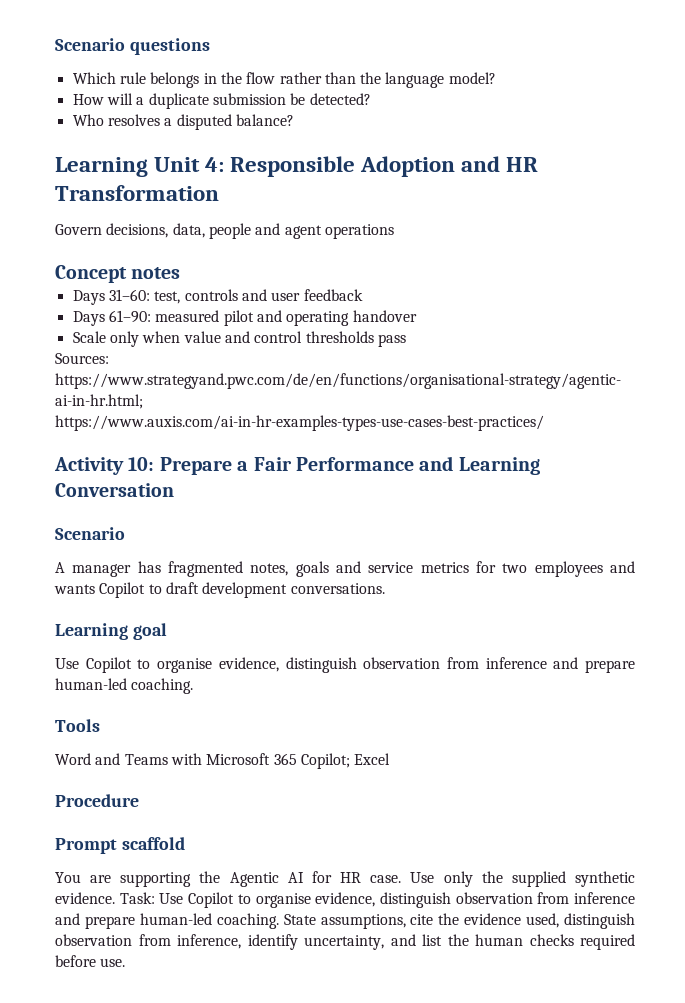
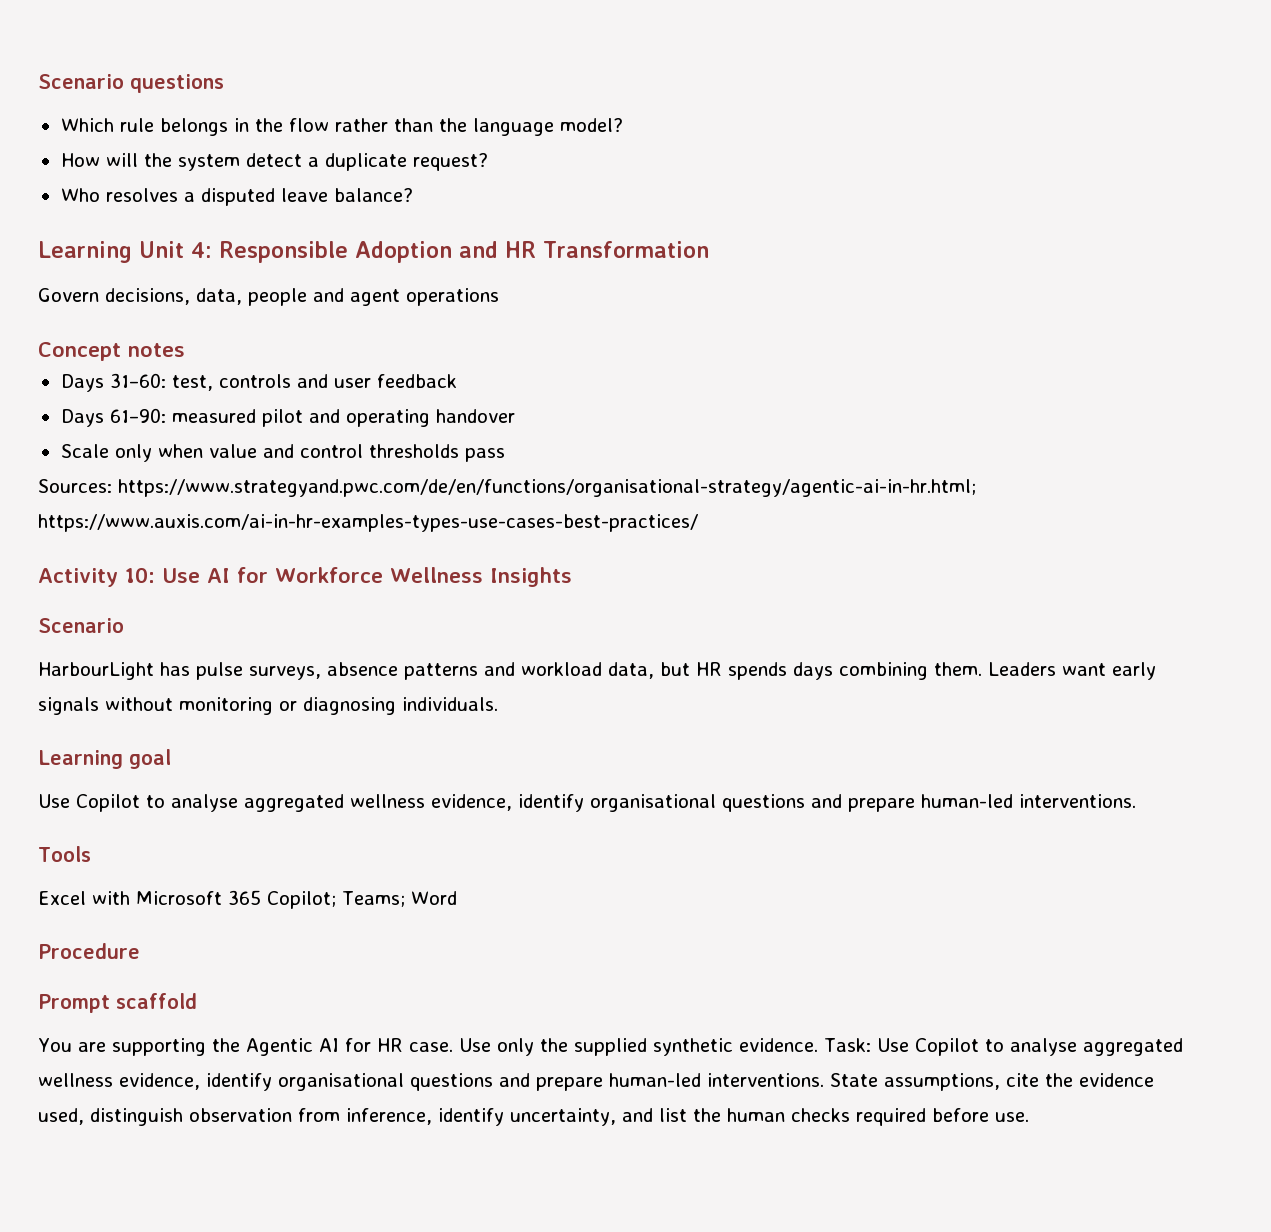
[136,93,371,109] a duplicate submission be detected? -> [143,153,488,171] the system detect a duplicate request?
(232, 122) none -> [280,188,328,202] leave
[159,456,540,475] [55,483,174,497] [55,527,125,540] [55,561,635,577] [54,582,385,598] Prepare a Fair Performance and Learning Conversation // Scenario // A manager has fragmented notes, goals and service metrics for two employees and wants Copilot to draft development conversations. -> [162,567,572,587] [38,618,124,633] [38,662,1156,680] [38,697,498,715] Use AI for Workforce Wellness Insights // Scenario // HarbourLight has pulse surveys, absence patterns and workload data, but HR spends days combining them. Leaders want early signals without monitoring or diagnosing individuals.
[157,657,635,673] [55,678,194,694] organise evidence, distinguish observation from inference and prepare human-led coaching. -> [171,794,1136,812] analyse aggregated wellness evidence, identify organisational questions and prepare human-led interventions.
[55,753,168,765] Word and Teams -> [38,891,86,905] Excel
[354,753,391,765] Excel -> [342,891,457,907] Teams; Word
[255,892,635,908] [55,913,279,929] organise evidence, distinguish observation from inference and prepare human-led coaching. -> [1009,1038,1183,1056] [38,1073,824,1091] analyse aggregated wellness evidence, identify organisational questions and prepare human-led interventions.

